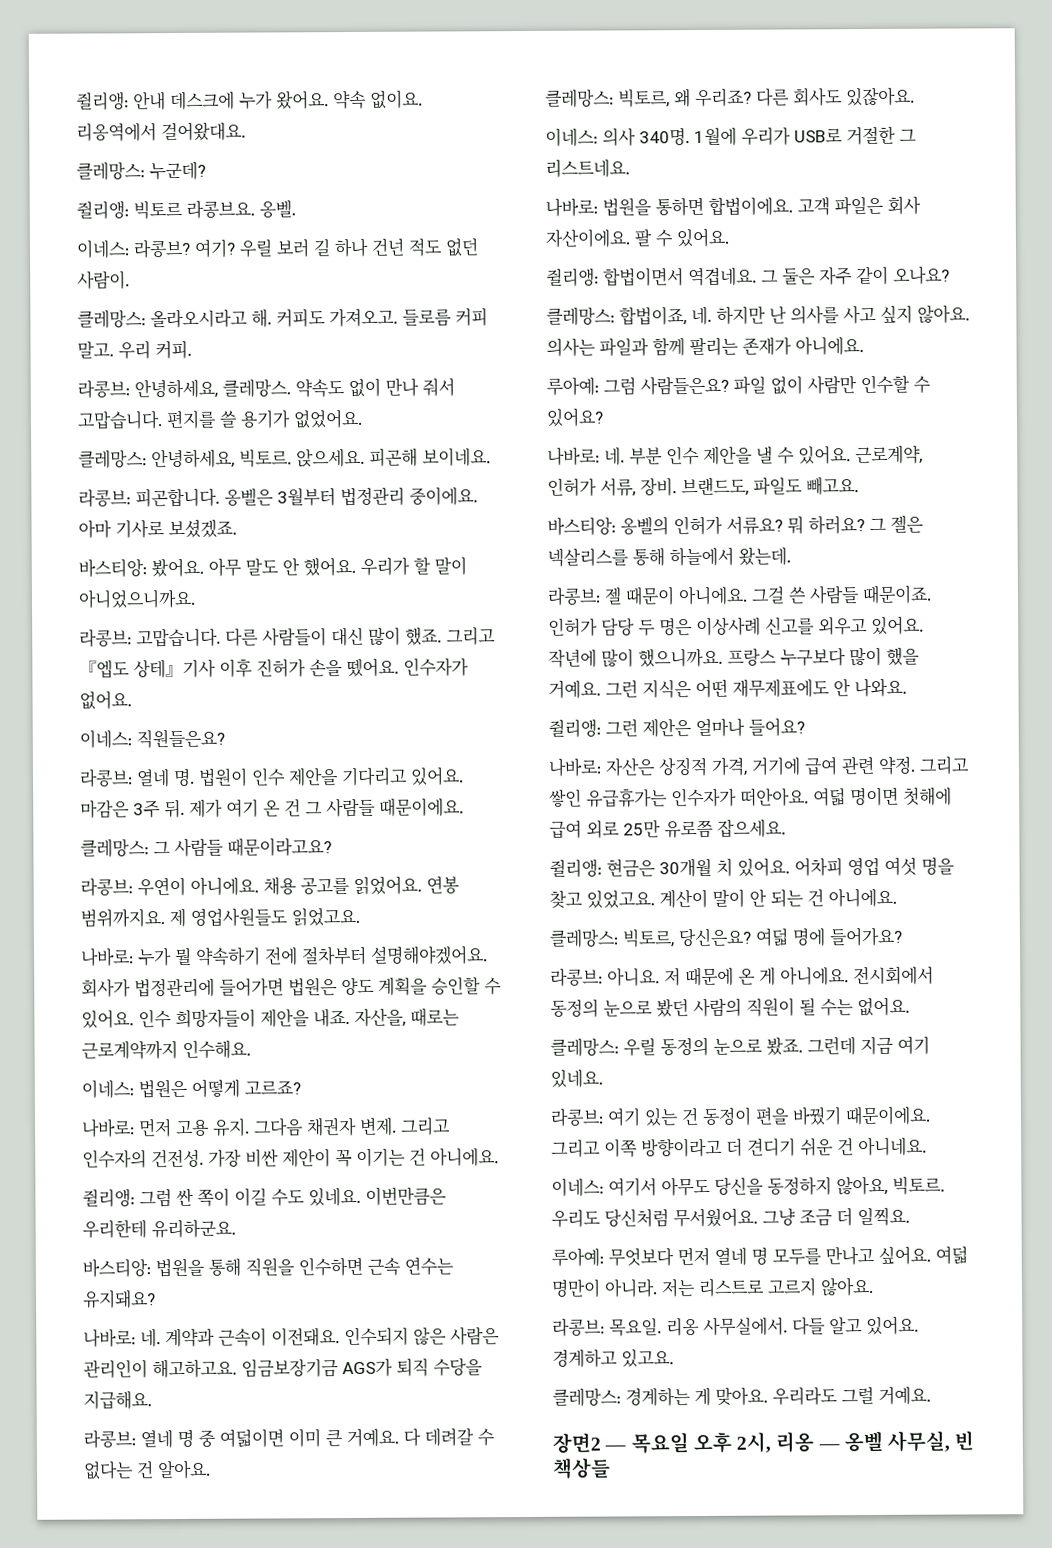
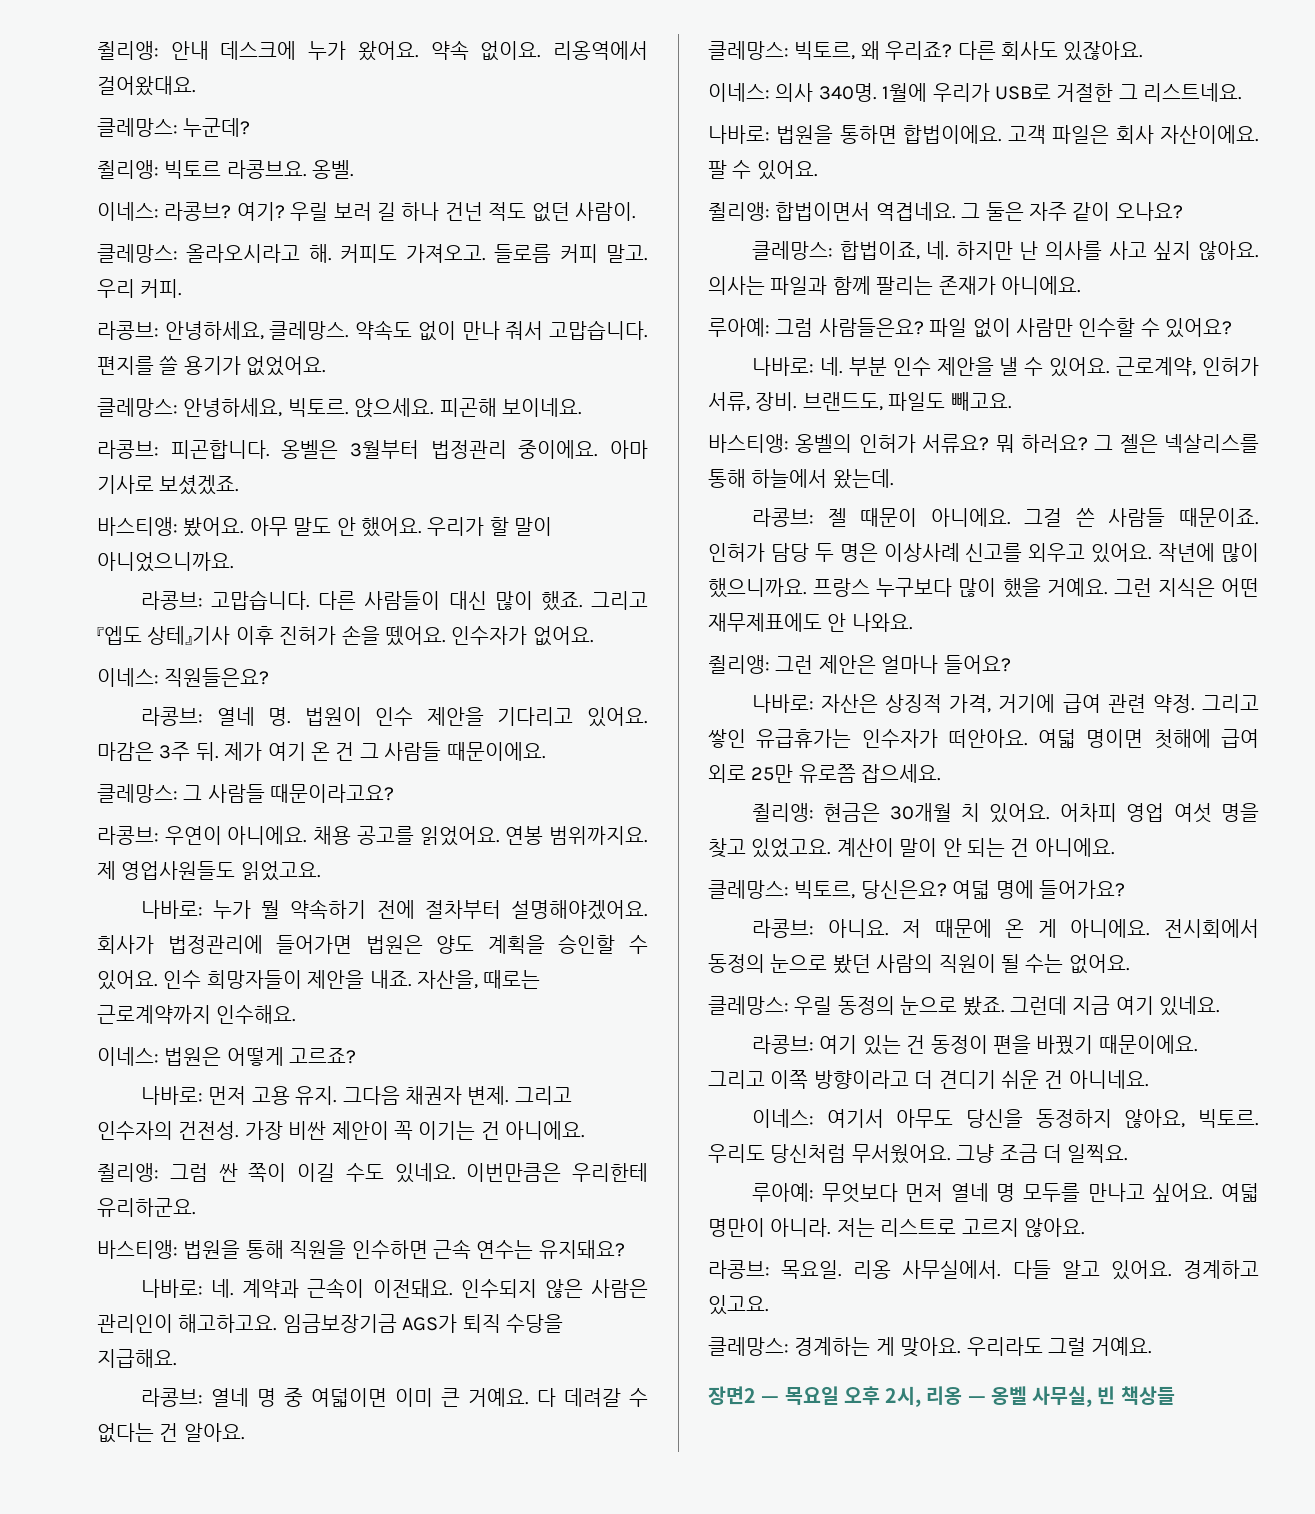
[78,558,147,578] 바스티앙: -> [97,517,178,536] 바스티앵:
[82,1258,151,1278] 바스티앙: -> [97,1240,178,1259] 바스티앵:
[547,516,616,536] 바스티앙: -> [708,434,789,453] 바스티앵:

